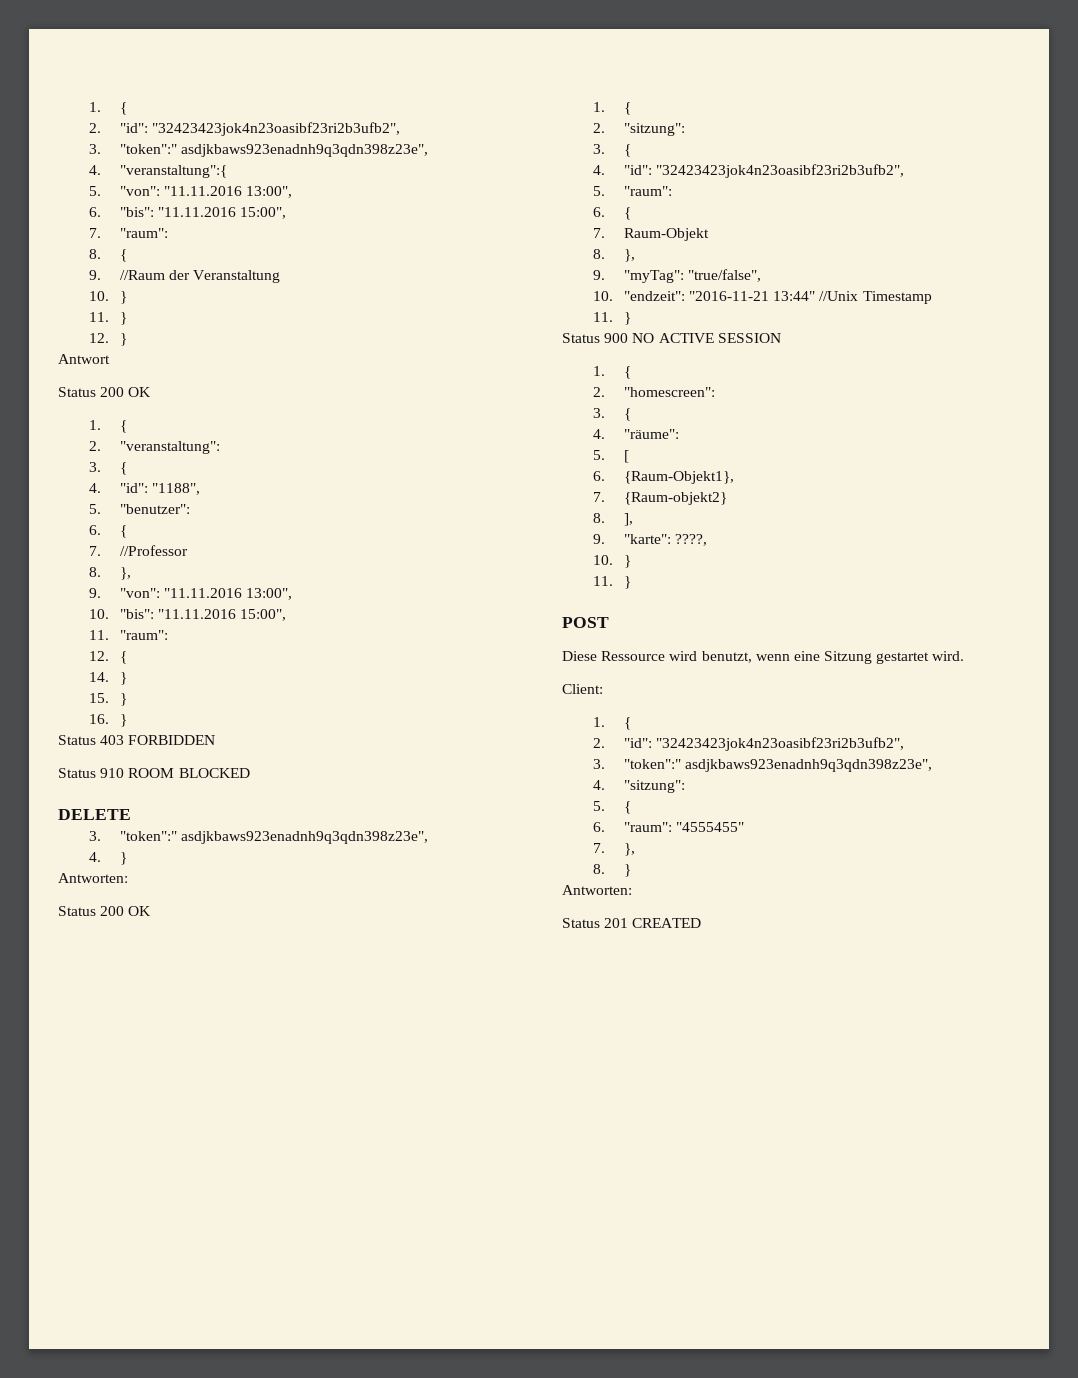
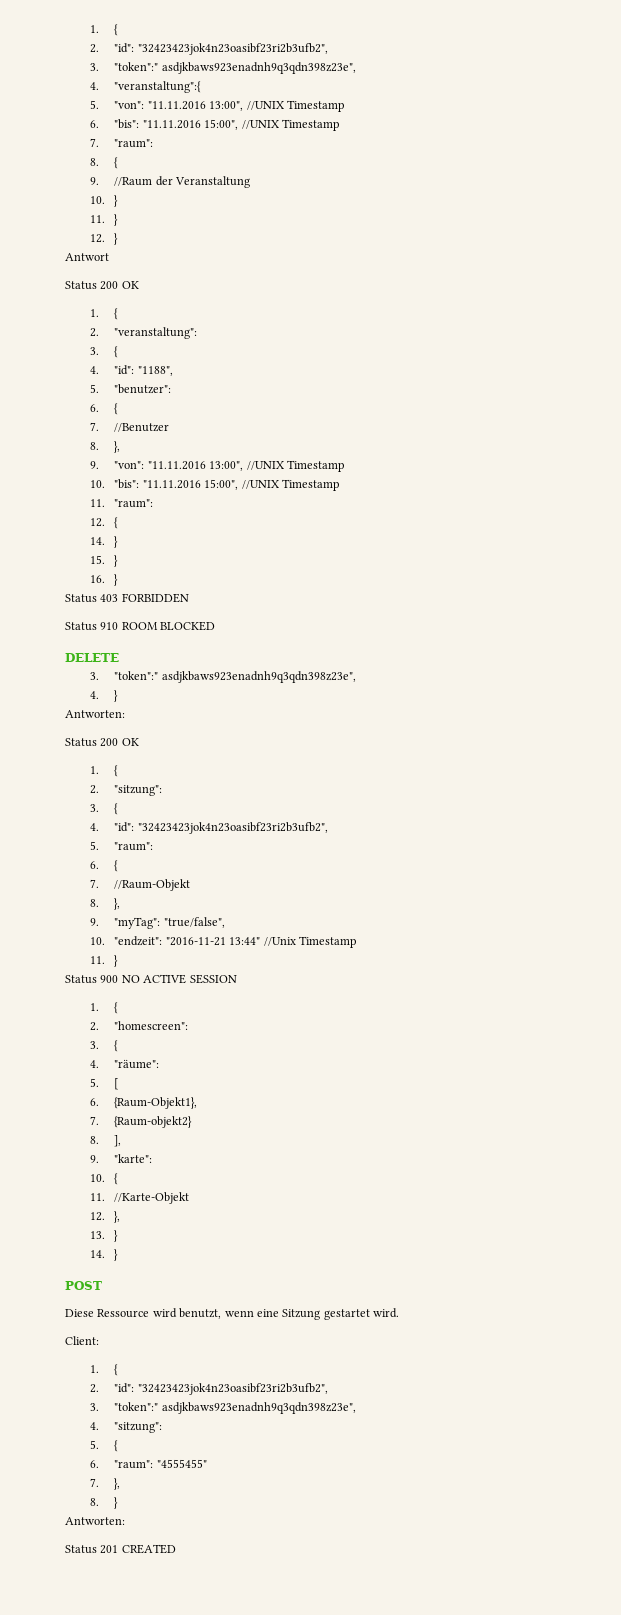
(293, 192) none -> [246,100,344,112] //UNIX Timestamp
(287, 213) none -> [241,119,339,131] //UNIX Timestamp
[119,545,188,556] //Professor -> [114,423,170,432] //Benutzer
(293, 594) none -> [246,460,344,472] //UNIX Timestamp
(287, 615) none -> [241,479,339,491] //UNIX Timestamp
[623,228,709,241] Raum-Objekt -> [114,879,191,891] //Raum-Objekt
[675,534,708,546] [592,555,631,568] [592,576,613,586] ????, // 10. } // 11. -> [89,1173,119,1185] [89,1192,190,1204] [89,1211,121,1223] [89,1230,119,1242] [89,1250,105,1258] // 10. { // 11. //Karte-Objekt // 12. }, // 13. } // 14.

